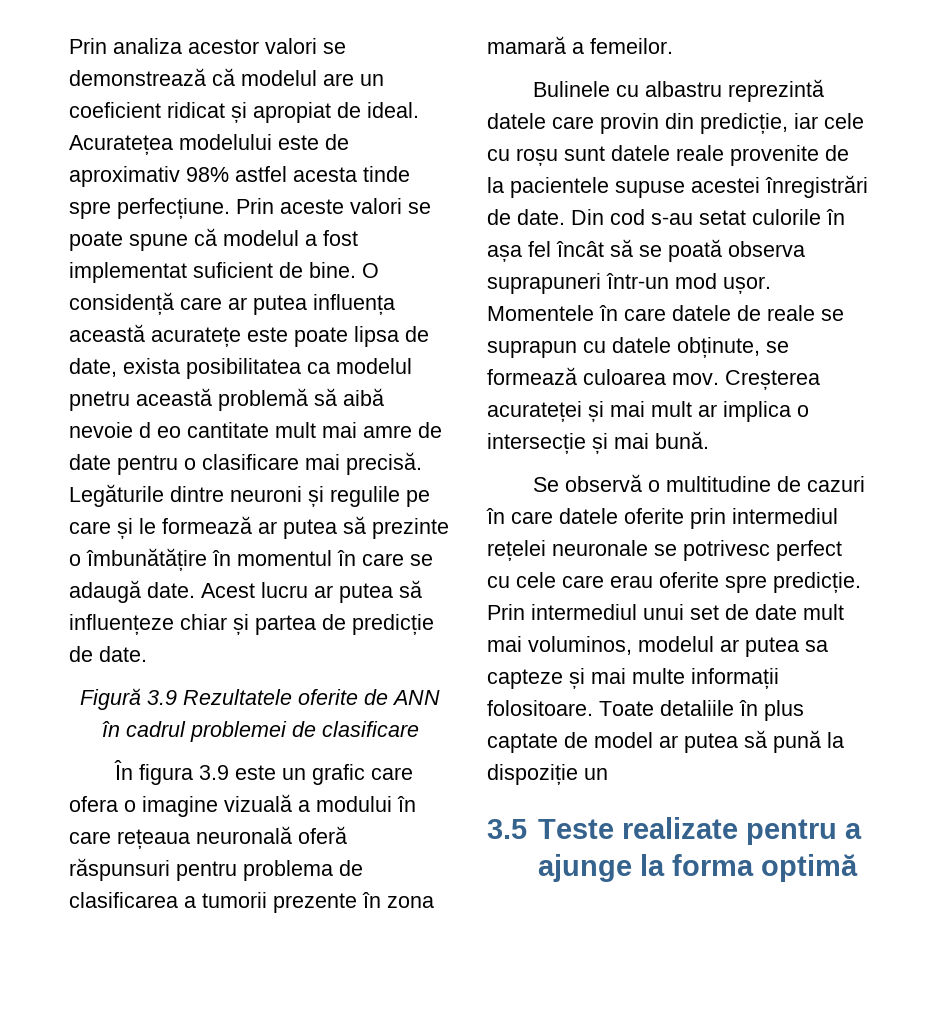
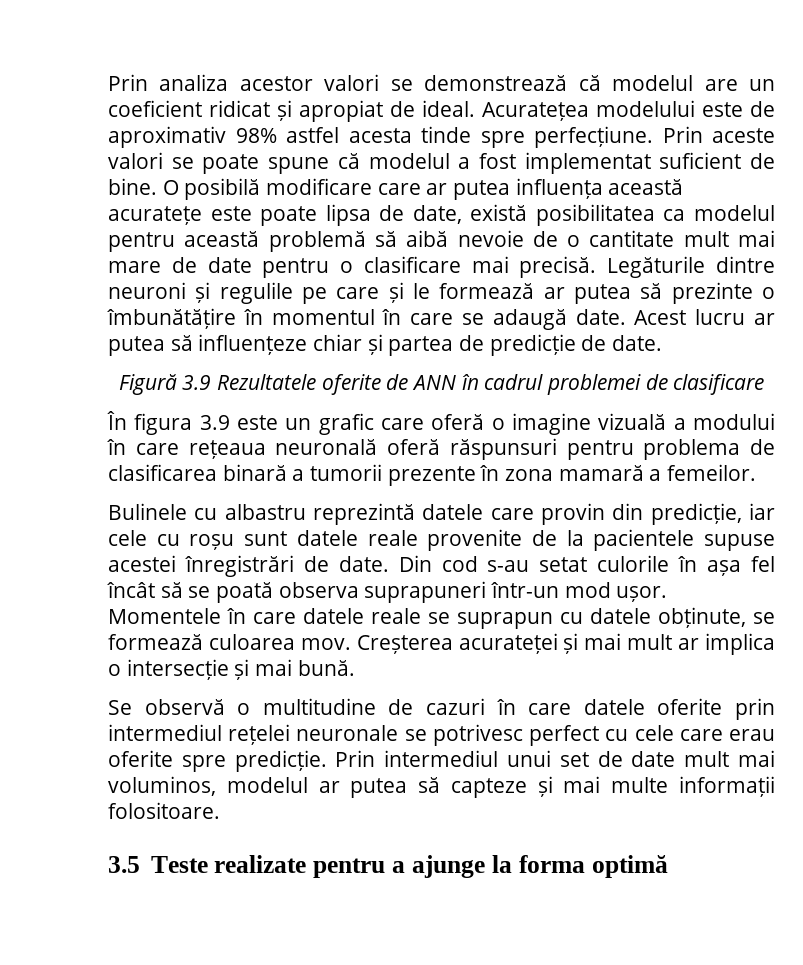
[69,292,174,315] considență -> [184,178,373,200] posibilă modificare
[123,358,180,374] exista -> [470,204,528,221] există
[69,391,130,411] pnetru -> [108,232,175,252] pentru
[139,422,181,438] d eo -> [532,231,581,247] de o
[363,425,412,438] amre -> [108,261,161,273] mare
[69,796,118,812] ofera -> [431,414,485,430] oferă
(178, 900) none -> [222,464,287,481] binară
[737,305,761,321] de -> (364, 616) none
[805,640,828,652] sa -> [418,777,441,793] să
[599,700,804,721] [487,730,844,753] [487,764,608,785] Toate detaliile în plus captate de model ar putea să pună la dispoziție un -> (220, 810) none

